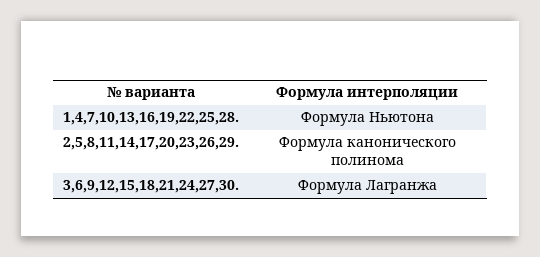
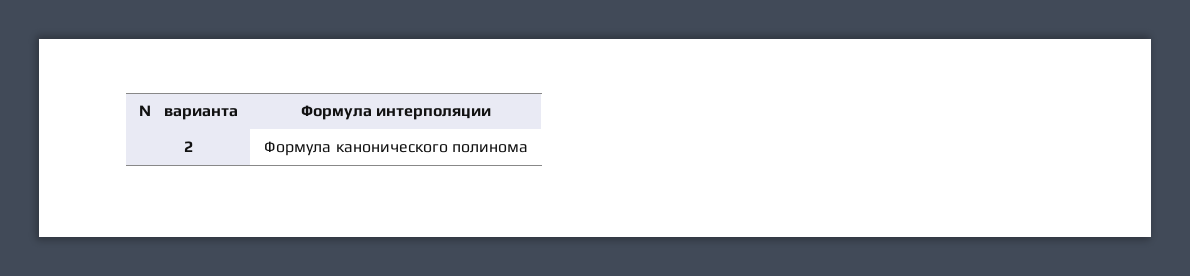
[62,112,239,125] [300,112,434,126] [62,137,239,150] 1,4,7,10,13,16,19,22,25,28. | Формула Ньютона // 2,5,8,11,14,17,20,23,26,29. -> [184,141,193,152] 2
[62,180,239,193] [297,180,437,194] // 3,6,9,12,15,18,21,24,27,30. | Формула Лагранжа -> (528, 148) none

